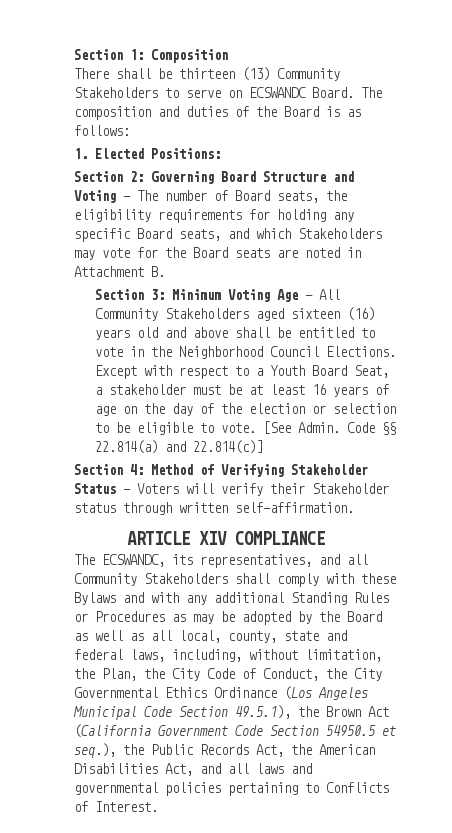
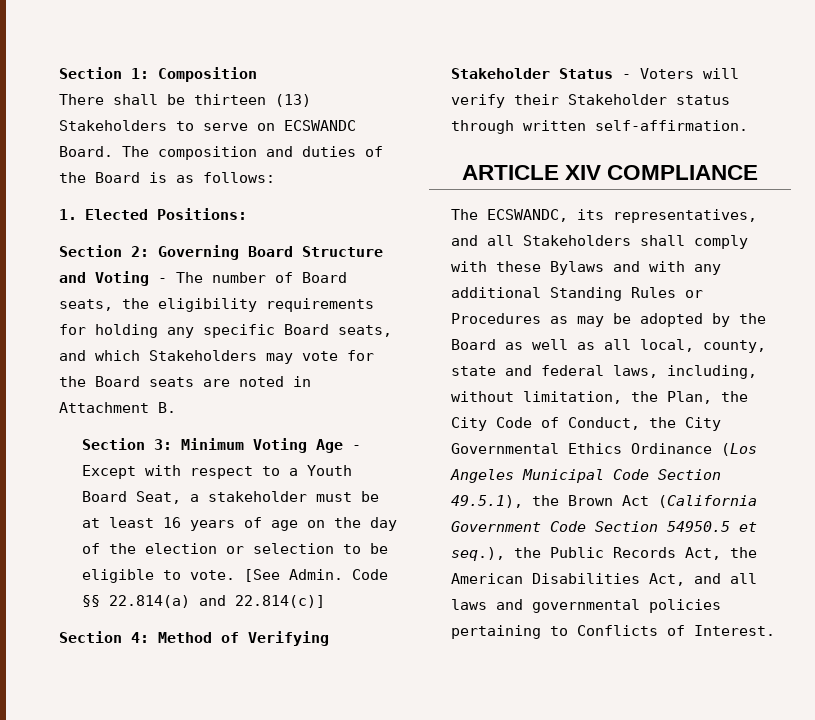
[276,68,340,81] Community -> (312, 100) none
[318,289,340,300] [94,307,375,321] [94,327,375,340] [94,346,396,359] All Community Stakeholders aged sixteen (16) years old and above shall be entitled to vote in the Neighborhood Council Elections. -> (361, 447) none
[73,573,137,586] Community -> (515, 240) none

